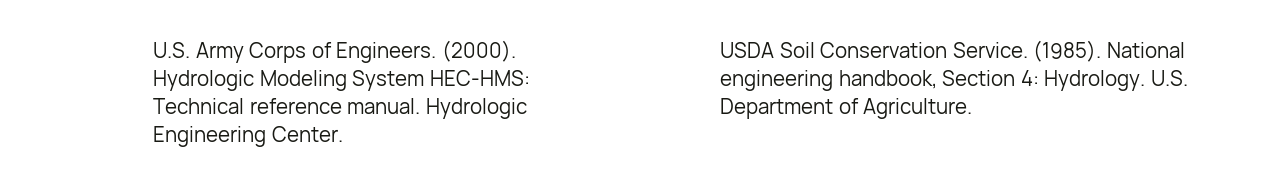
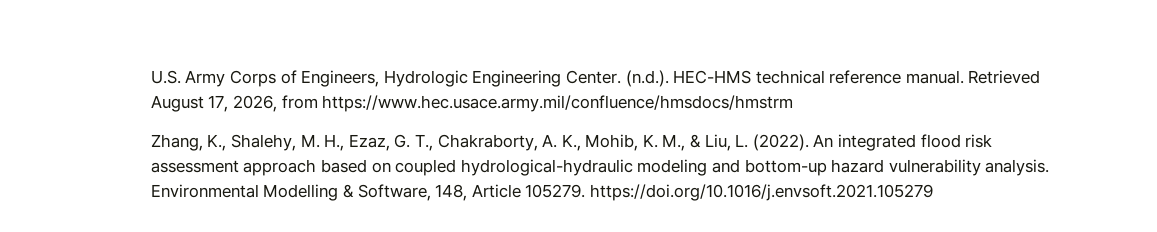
[336,40,516,63] [153,70,530,91] [153,98,527,119] [153,126,343,147] [720,40,1185,62] [720,70,1188,91] [720,98,973,119] Engineers. (2000). Hydrologic Modeling System HEC-HMS: Technical reference manual. Hydrologic Engineering Center. // USDA Soil Conservation Service. (1985). National engineering handbook, Section 4: Hydrology. U.S. Department of Agriculture. -> [301,70,1041,87] [150,95,794,112] [150,134,993,151] [150,159,1050,176] [150,184,933,201] Engineers, Hydrologic Engineering Center. (n.d.). HEC-HMS technical reference manual. Retrieved August 17, 2026, from https://www.hec.usace.army.mil/confluence/hmsdocs/hmstrm // Zhang, K., Shalehy, M. H., Ezaz, G. T., Chakraborty, A. K., Mohib, K. M., & Liu, L. (2022). An integrated flood risk assessment approach based on coupled hydrological-hydraulic modeling and bottom-up hazard vulnerability analysis. Environmental Modelling & Software, 148, Article 105279. https://doi.org/10.1016/j.envsoft.2021.105279

